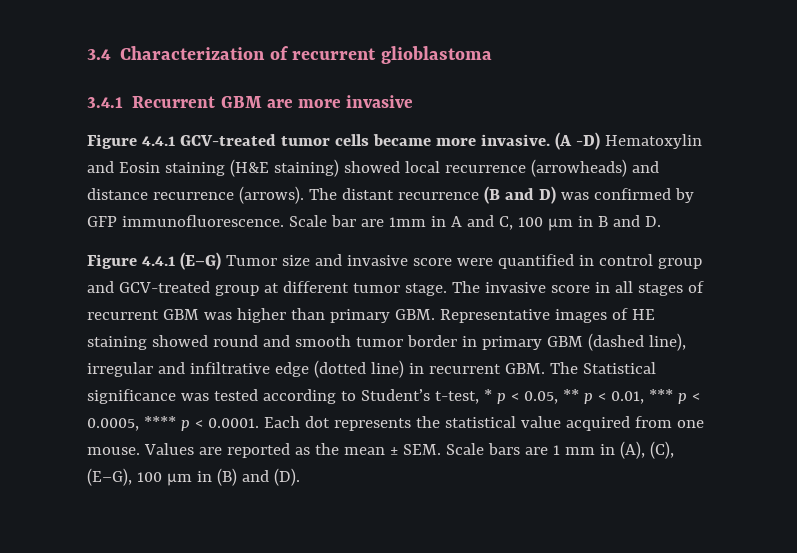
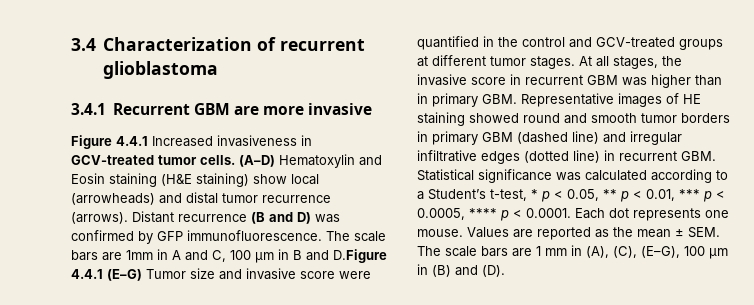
[179,132,600,150] GCV-treated tumor cells became more invasive. (A -D) -> [152,135,312,147] [71,155,275,167] Increased invasiveness in GCV-treated tumor cells. (A–D)
[343,159,659,177] [87,186,394,204] showed local recurrence (arrowheads) and distance recurrence (arrows). The distant -> [253,174,319,185] [71,192,331,205] [71,211,174,224] show local (arrowheads) and distal tumor recurrence (arrows). Distant
[288,215,356,227] Scale bar -> [326,231,386,242] [71,250,98,261] The scale bars
[644,216,661,227] [87,254,137,269] D. // Figure -> [333,249,387,263] D.Figure
[598,254,702,269] control group -> [498,37,565,47] the control
[214,285,259,296] group -> [679,39,723,50] groups
[404,281,704,296] stage. The invasive score in all stages of -> [530,56,682,69] [417,74,521,86] stages. At all stages, the invasive score in
(325, 314) none -> [417,93,428,104] in
[406,335,457,347] border -> [681,113,730,123] borders
[648,333,686,351] [87,362,309,377] line), irregular and infiltrative edge -> [572,131,682,145] [417,150,520,164] line) and irregular infiltrative edges
[549,362,578,374] The -> (716, 156) none
[213,389,258,401] tested -> [585,170,647,181] calculated
(356, 396) none -> [417,191,424,200] a
[415,416,672,431] the statistical value acquired from -> (701, 214) none
[445,443,484,455] Scale -> [417,246,477,257] The scale

